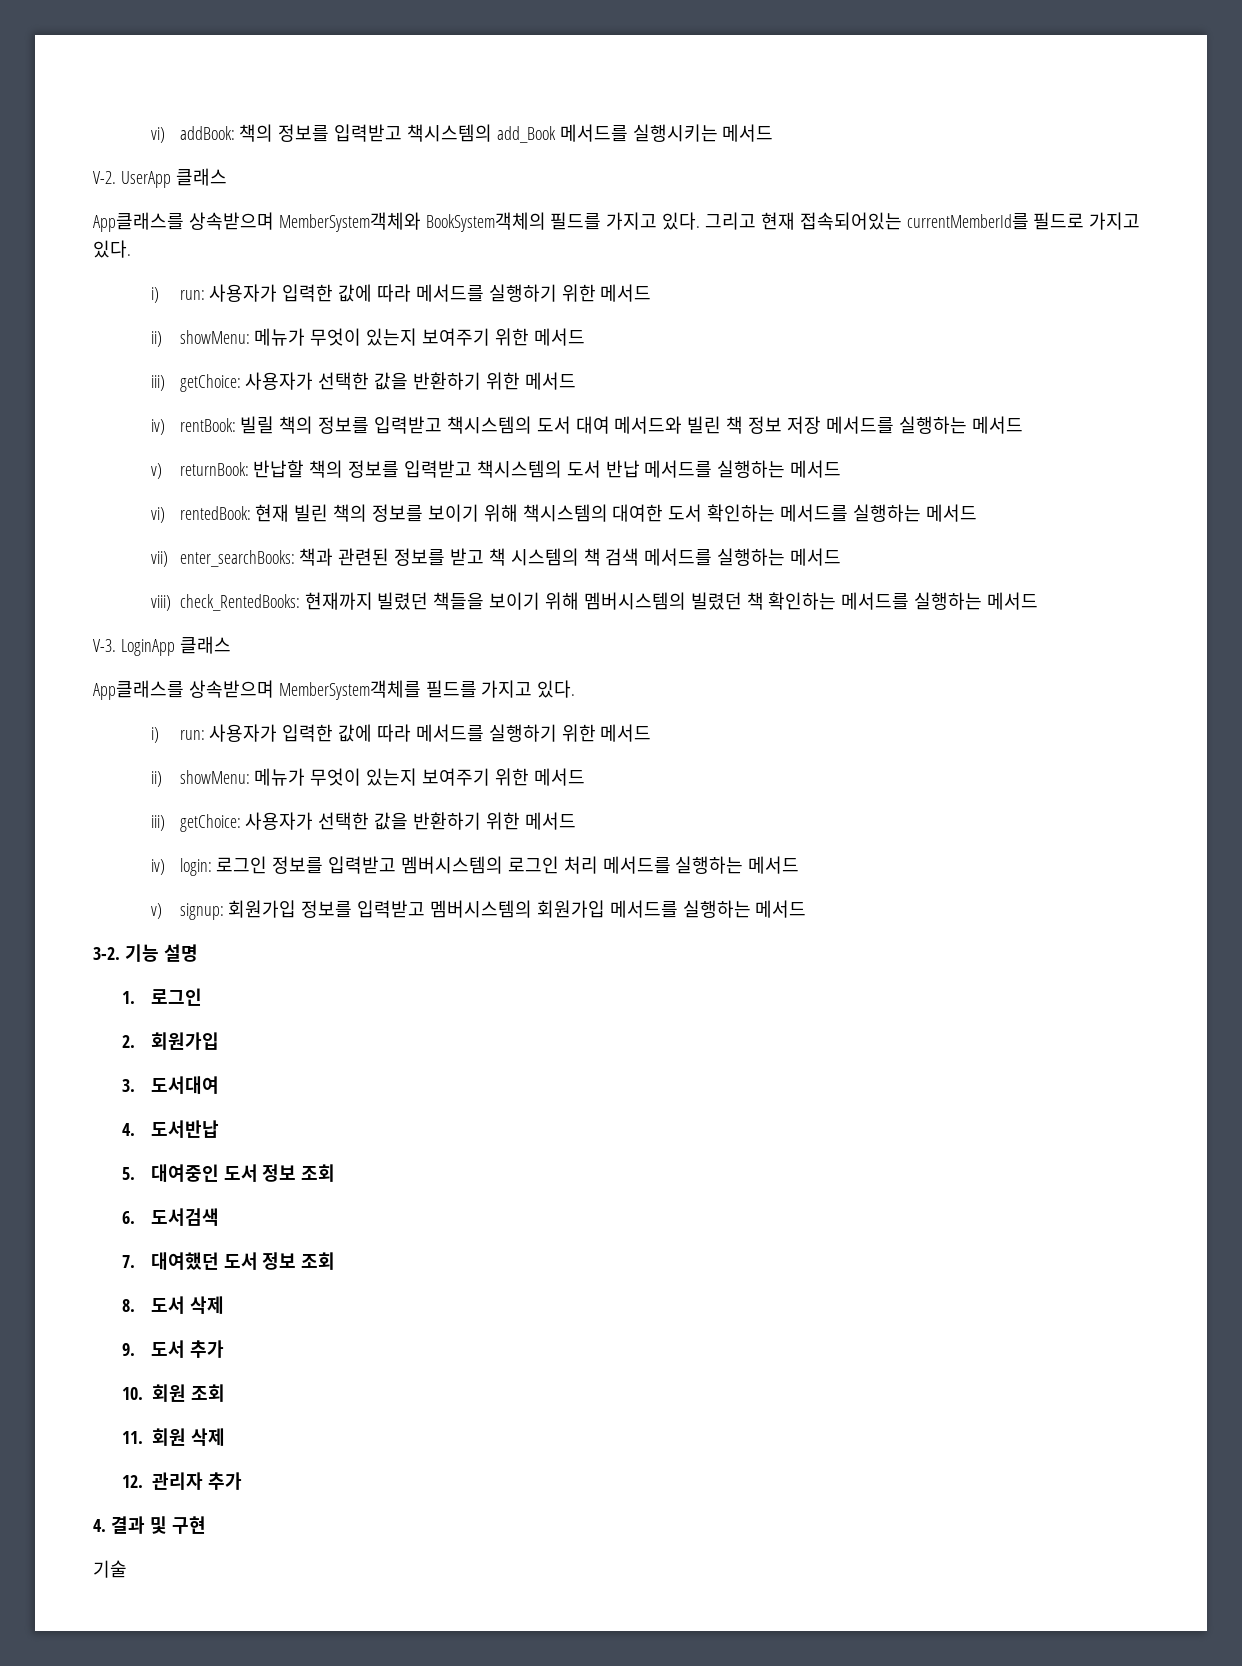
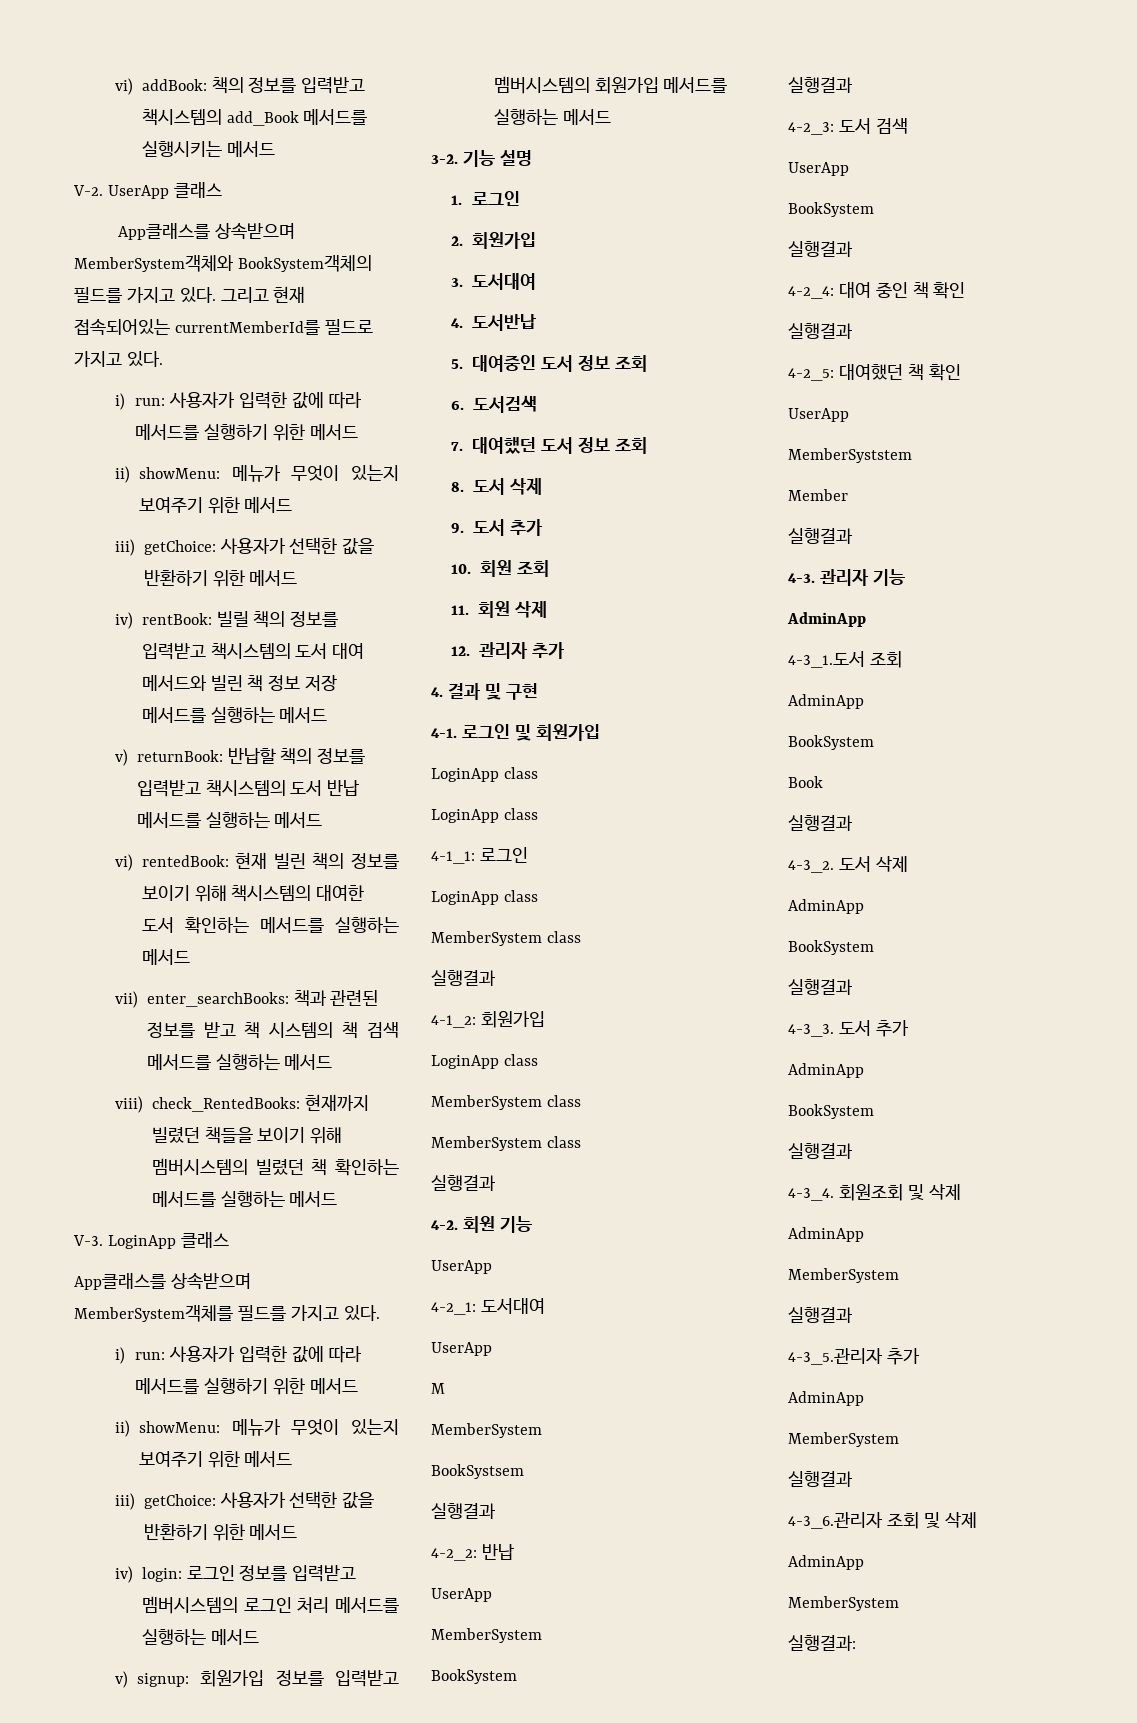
[93,1560,127,1578] 기술 -> [431,724,600,741] [431,767,538,782] [431,808,538,823] [431,847,528,864] [431,890,538,905] [431,931,581,946] [431,970,496,986] [431,1011,545,1028] [431,1054,538,1069] [431,1095,581,1110] [431,1136,581,1151] [431,1175,496,1191] [431,1216,532,1233] [431,1260,492,1274] [431,1298,545,1315] [431,1342,492,1356] [431,1383,445,1394] [431,1423,542,1438] [431,1464,524,1479] [431,1503,496,1519] [431,1544,514,1561] [431,1588,492,1602] [431,1628,542,1643] [431,1669,517,1684] [788,77,853,93] [788,118,908,135] [788,162,849,176] [788,202,874,217] [788,241,853,257] [788,282,966,299] [788,323,853,339] [788,364,961,381] [788,408,849,422] [788,448,912,463] [788,489,848,501] [788,528,853,544] [788,569,905,586] [787,612,866,627] [788,651,902,668] [788,694,864,709] [788,735,874,750] [788,776,823,788] [788,815,853,831] [788,856,908,873] [788,899,864,914] [788,940,874,955] [788,979,853,995] [788,1020,909,1037] [788,1063,864,1078] [788,1104,874,1119] [788,1143,853,1159] [788,1184,961,1201] [788,1227,864,1242] [788,1268,899,1283] [788,1307,853,1323] [788,1348,920,1365] [788,1391,864,1406] [788,1432,899,1447] [788,1471,853,1487] [788,1512,977,1529] [788,1555,864,1570] [788,1596,899,1611] [788,1635,856,1651] 4-1. 로그인 및 회원가입 // LoginApp class // LoginApp class // 4-1_1: 로그인 // LoginApp class // MemberSystem class // 실행결과 // 4-1_2: 회원가입 // LoginApp class // MemberSystem class // MemberSystem class // 실행결과 // 4-2. 회원 기능 // UserApp // 4-2_1: 도서대여 // UserApp // M // MemberSystem // BookSystsem // 실행결과 // 4-2_2: 반납 // UserApp // MemberSystem // BookSystem // 실행결과 // 4-2_3: 도서 검색 // UserApp // BookSystem // 실행결과 // 4-2_4: 대여 중인 책 확인 // 실행결과 // 4-2_5: 대여했던 책 확인 // UserApp // MemberSyststem // Member // 실행결과 // 4-3. 관리자 기능 // AdminApp // 4-3_1.도서 조회 // AdminApp // BookSystem // Book // 실행결과 // 4-3_2. 도서 삭제 // AdminApp // BookSystem // 실행결과 // 4-3_3. 도서 추가 // AdminApp // BookSystem // 실행결과 // 4-3_4. 회원조회 및 삭제 // AdminApp // MemberSystem // 실행결과 // 4-3_5.관리자 추가 // AdminApp // MemberSystem // 실행결과 // 4-3_6.관리자 조회 및 삭제 // AdminApp // MemberSystem // 실행결과:

